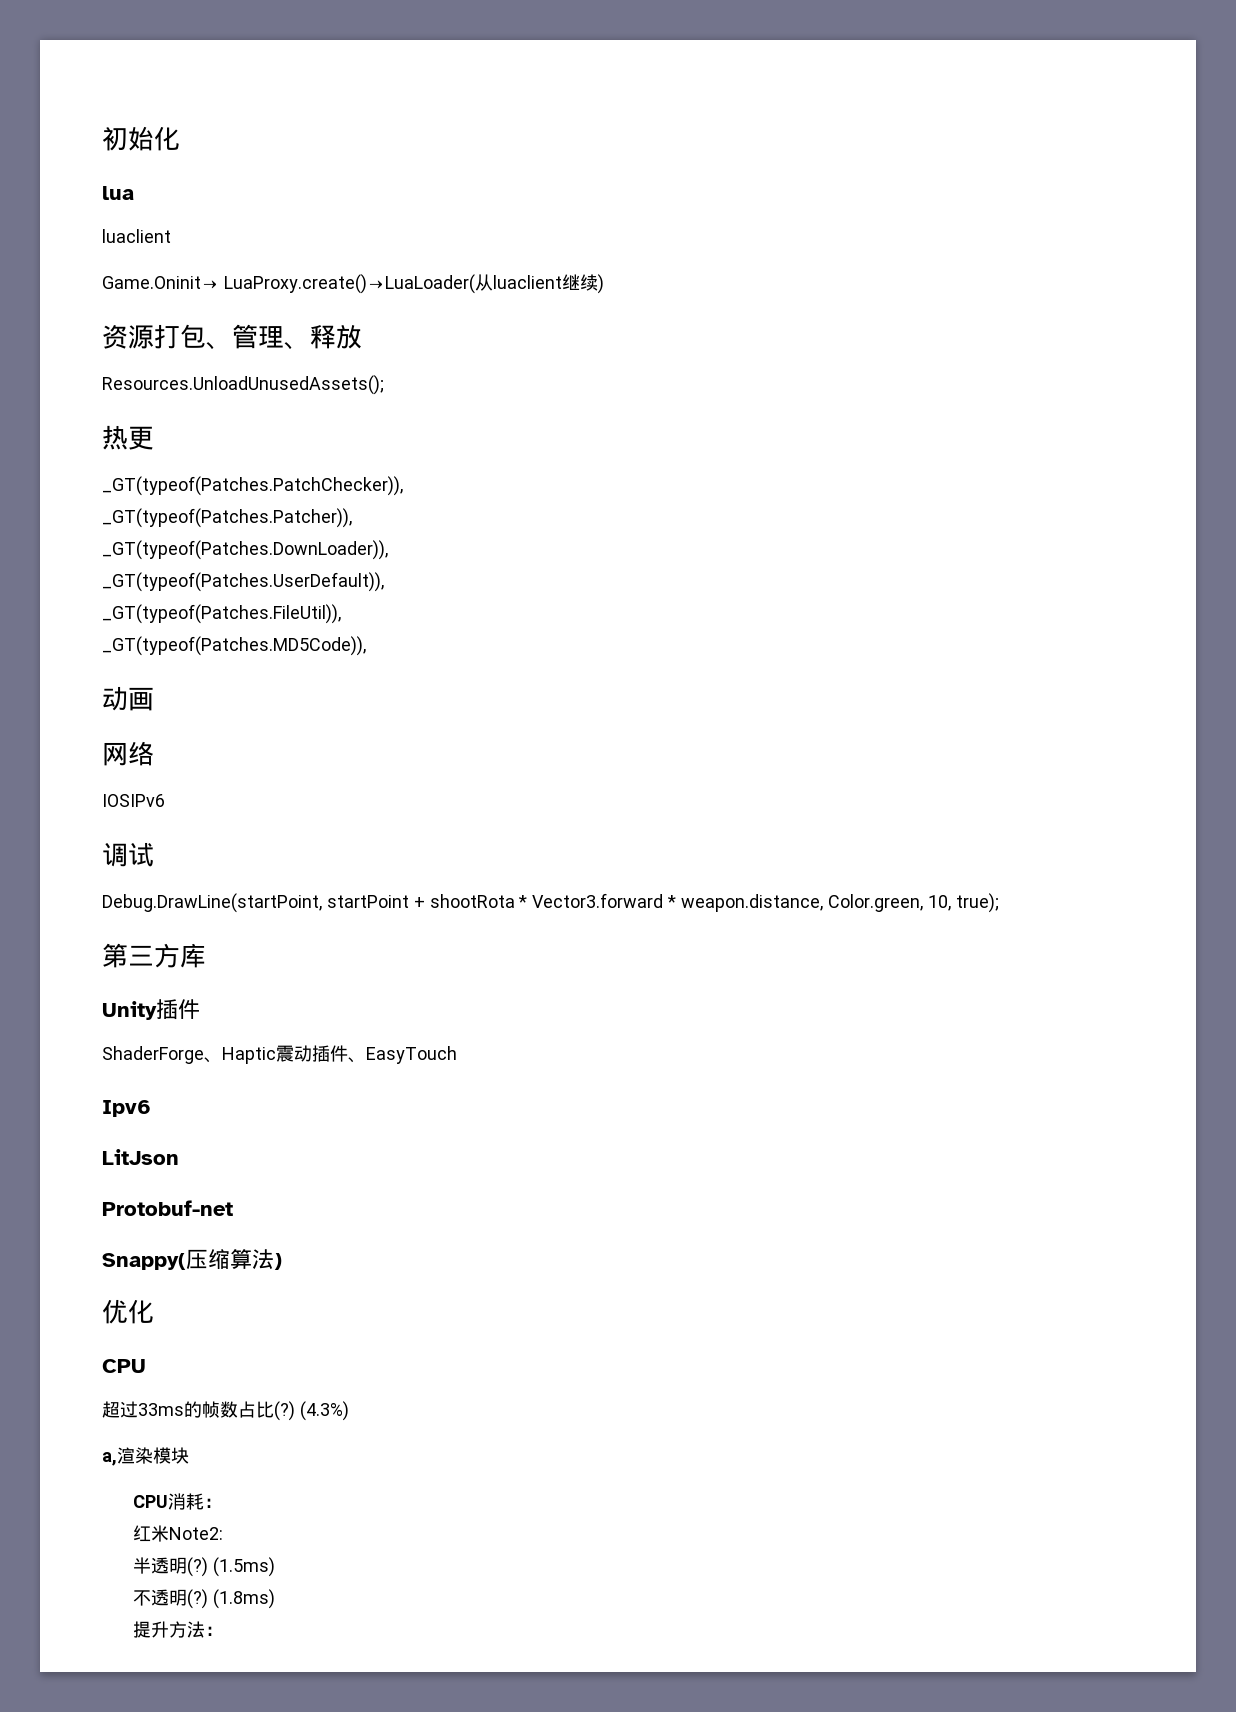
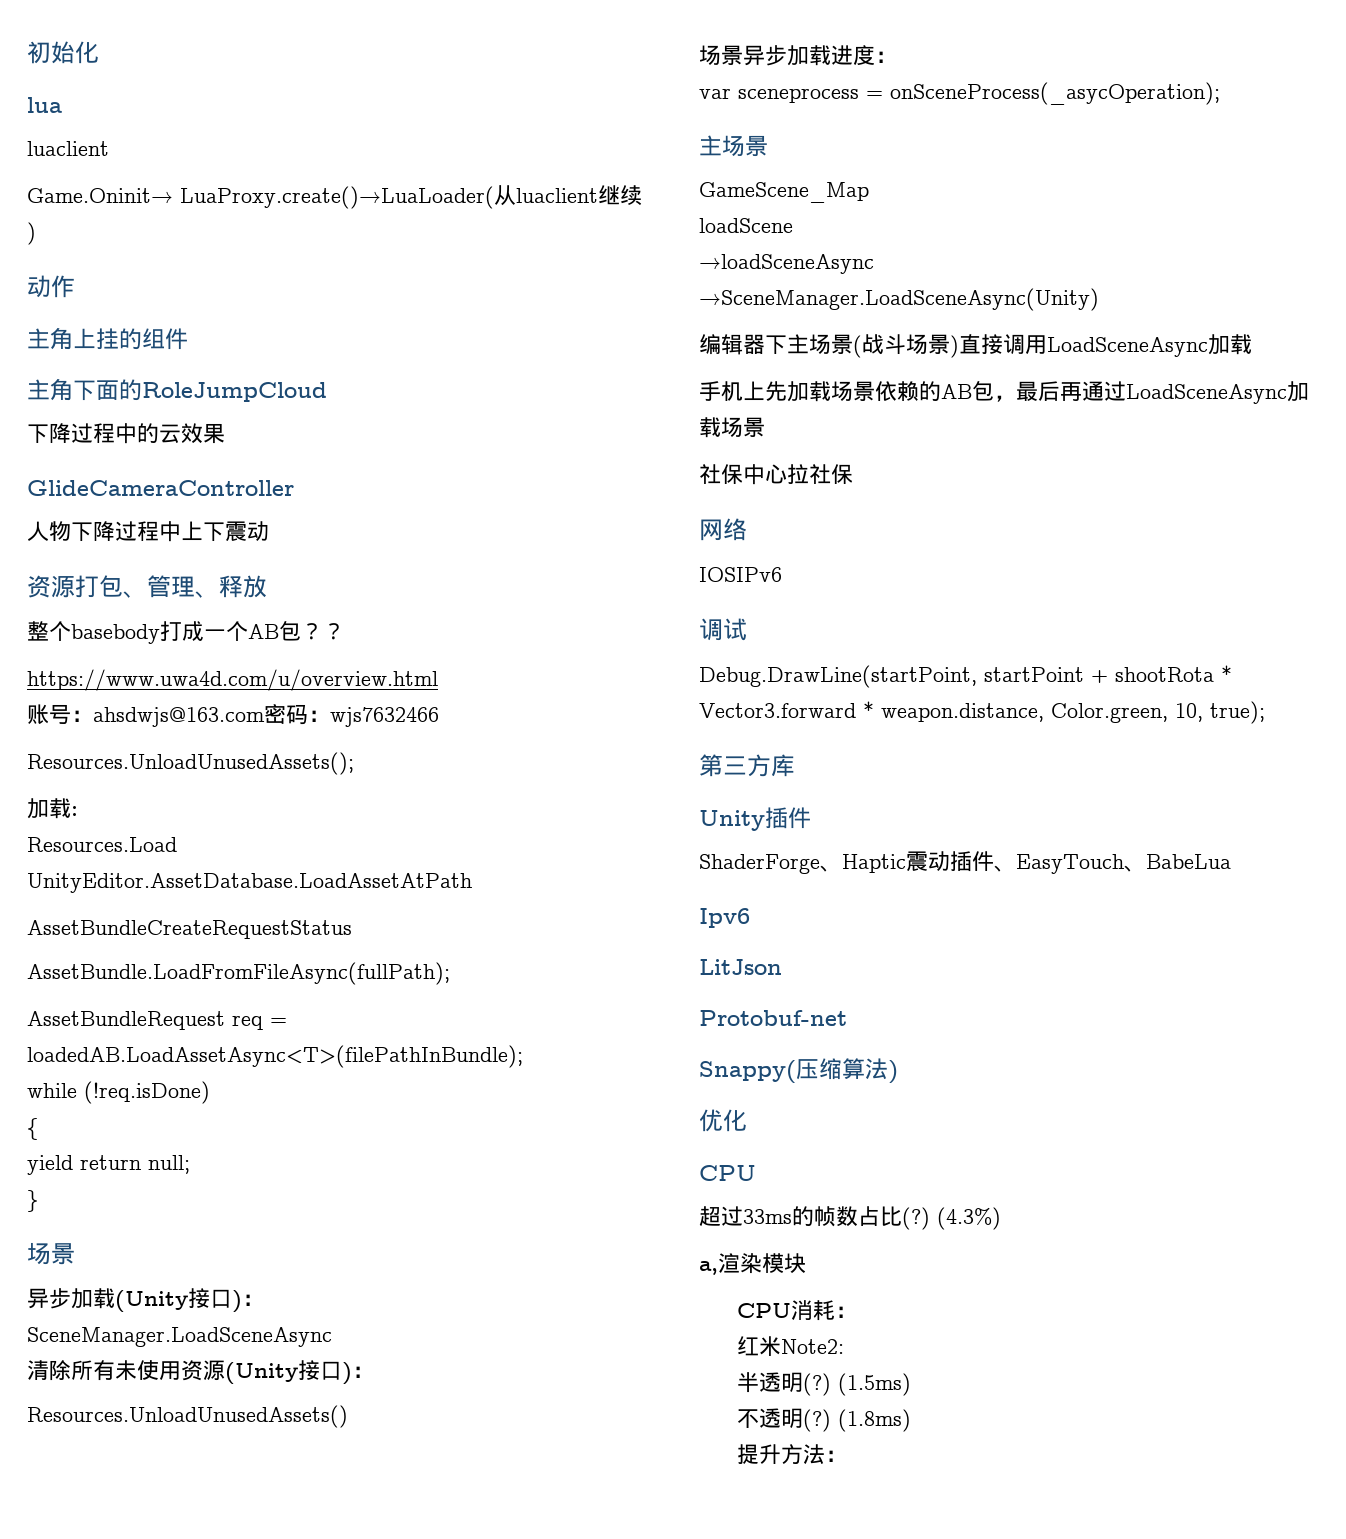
(604, 284) none -> [27,275,75,298] [27,327,188,350] [27,378,327,402] [27,423,225,444] [27,480,294,496] [27,521,269,542] // 动作 // 主角上挂的组件 // 主角下面的RoleJumpCloud // 下降过程中的云效果 // GlideCameraController // 人物下降过程中上下震动
[102,375,384,395] [102,425,154,450] [102,476,403,496] [102,508,352,528] [102,540,388,560] [102,572,384,592] [102,604,341,624] [102,636,366,656] [102,686,154,711] Resources.UnloadUnusedAssets(); // 热更 // _GT(typeof(Patches.PatchChecker)), // _GT(typeof(Patches.Patcher)), // _GT(typeof(Patches.DownLoader)), // _GT(typeof(Patches.UserDefault)), // _GT(typeof(Patches.FileUtil)), // _GT(typeof(Patches.MD5Code)), // 动画 -> [27,621,345,644] [27,669,438,691] [27,704,439,727] [27,752,354,775] [27,798,78,819] [27,837,177,852] [27,873,472,893] [27,920,352,939] [27,962,450,985] [27,1011,287,1030] [27,1045,523,1068] [27,1081,210,1104] [27,1118,38,1140] [27,1155,190,1175] [27,1190,38,1212] [27,1242,75,1265] [27,1288,264,1313] [27,1327,332,1347] [27,1360,374,1385] [27,1405,348,1428] [699,45,897,66] [699,82,1220,105] [699,135,768,157] [699,182,869,203] [699,218,793,233] [699,254,874,274] [699,288,1099,311] [699,334,1252,358] [699,381,1309,404] [699,417,765,438] [699,464,853,485] 整个basebody打成一个AB包？？ // https://www.uwa4d.com/u/overview.html // 账号：ahsdwjs@163.com密码：wjs7632466 // Resources.UnloadUnusedAssets(); // 加载: // Resources.Load // UnityEditor.AssetDatabase.LoadAssetAtPath // AssetBundleCreateRequestStatus // AssetBundle.LoadFromFileAsync(fullPath); // AssetBundleRequest req = loadedAB.LoadAssetAsync<T>(filePathInBundle); // while (!req.isDone) // { // yield return null; // } // 场景 // 异步加载(Unity接口)： // SceneManager.LoadSceneAsync // 清除所有未使用资源(Unity接口)： // Resources.UnloadUnusedAssets() // 场景异步加载进度： // var sceneprocess = onSceneProcess(_asycOperation); // 主场景 // GameScene_Map // loadScene // →loadSceneAsync // →SceneManager.LoadSceneAsync(Unity) // 编辑器下主场景(战斗场景)直接调用LoadSceneAsync加载 // 手机上先加载场景依赖的AB包，最后再通过LoadSceneAsync加载场景 // 社保中心拉社保
(457, 1055) none -> [1124,854,1231,872] 、BabeLua

